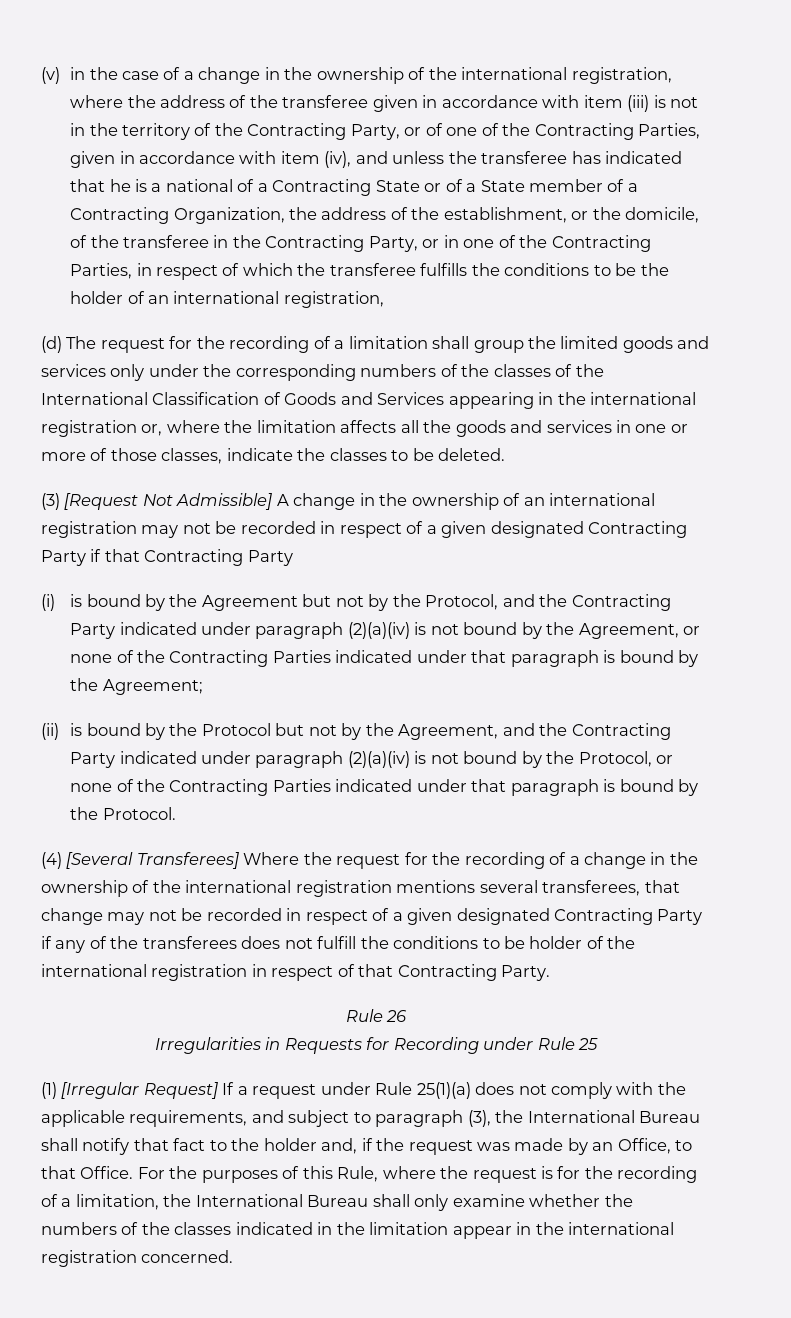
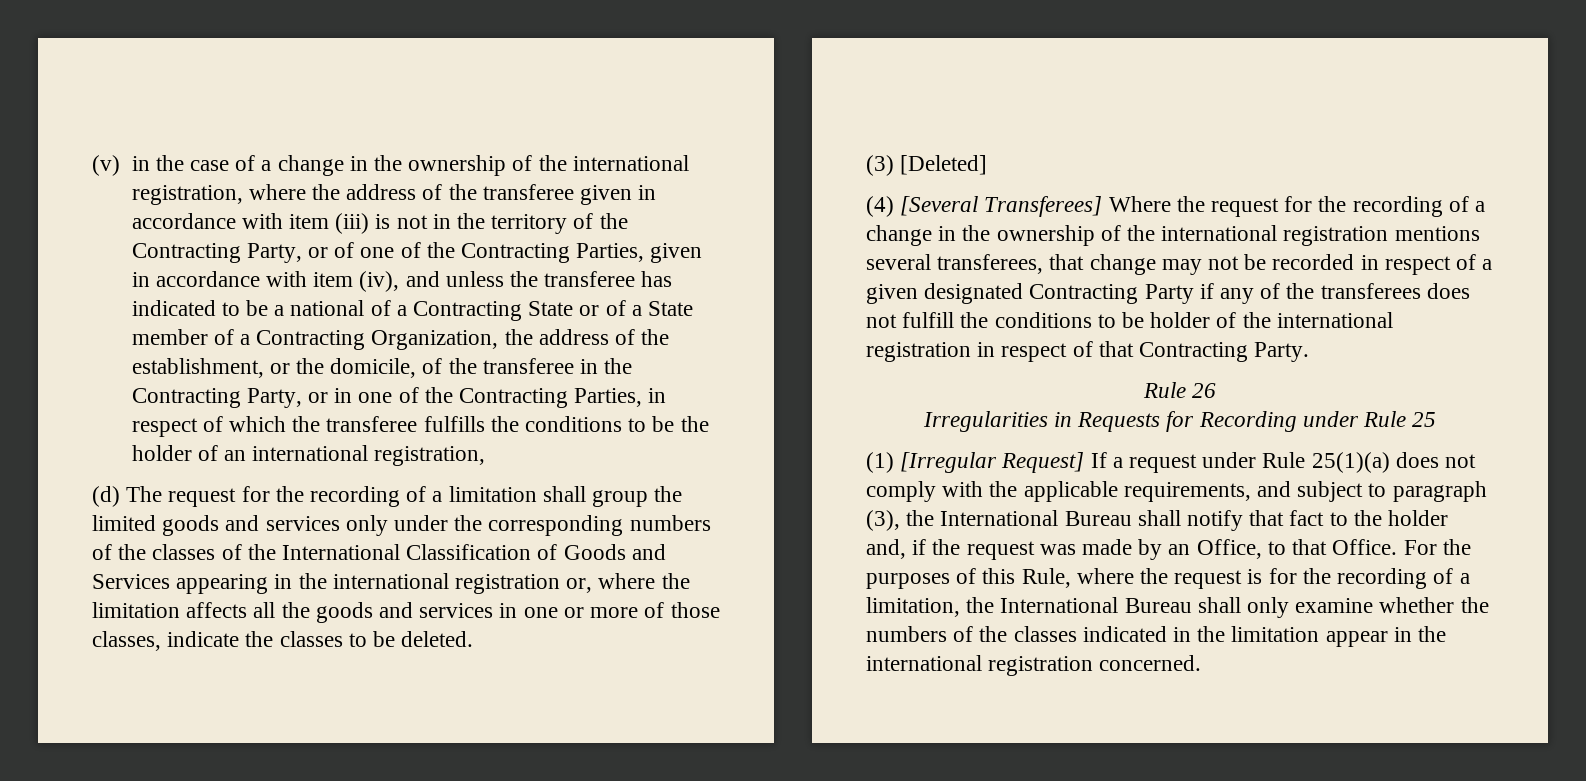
[70,179,148,192] that he is -> [221,300,268,316] to be
[64,493,656,510] [41,521,688,538] [41,549,293,566] [41,594,671,611] [70,622,701,639] [70,650,699,667] [70,678,203,695] [41,723,671,740] [70,751,674,768] [70,779,699,796] [70,807,176,820] [Request Not Admissible] A change in the ownership of an international registration may not be recorded in respect of a given designated Contracting Party if that Contracting Party // (i) is bound by the Agreement but not by the Protocol, and the Contracting Party indicated under paragraph (2)(a)(iv) is not bound by the Agreement, or none of the Contracting Parties indicated under that paragraph is bound by the Agreement; // (ii) is bound by the Protocol but not by the Agreement, and the Contracting Party indicated under paragraph (2)(a)(iv) is not bound by the Protocol, or none of the Contracting Parties indicated under that paragraph is bound by the Protocol. -> [900,155,988,175] [Deleted]

